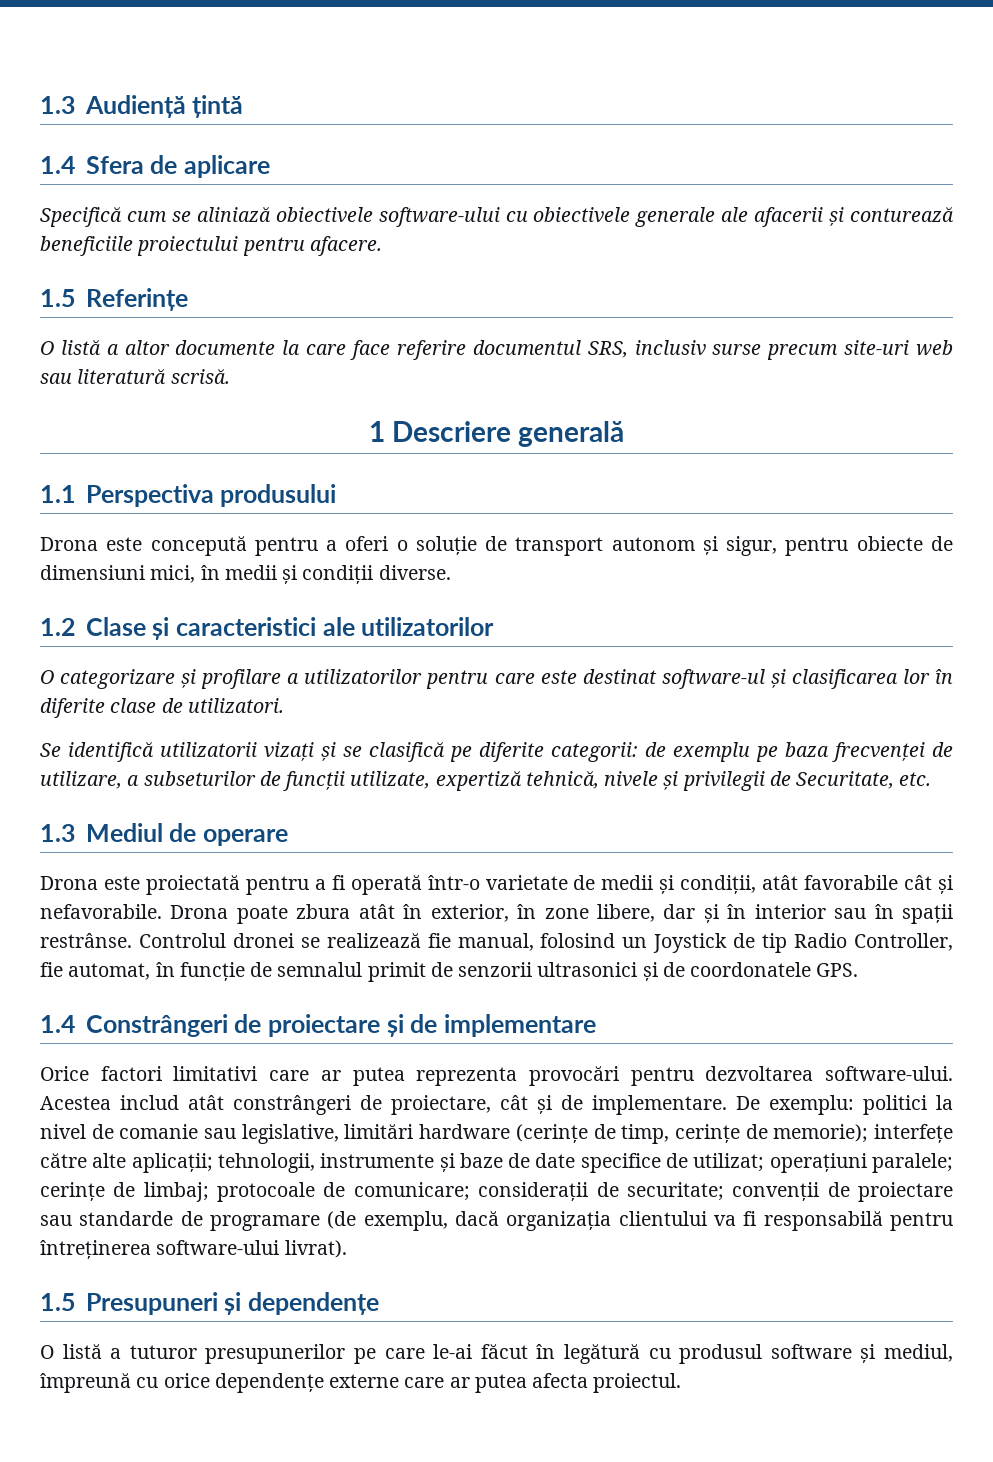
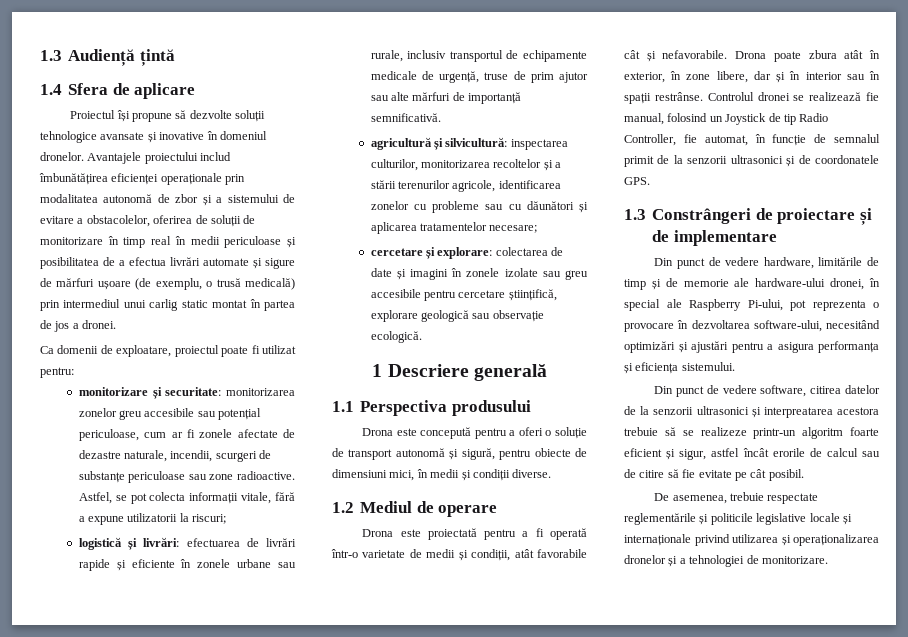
[40,207,954,227] [40,236,382,256] [40,288,188,311] [40,340,954,360] [40,369,230,384] Specifică cum se aliniază obiectivele software-ului cu obiectivele generale ale afacerii și conturează beneficiile proiectului pentru afacere. // 1.5 Referințe // O listă a altor documente la care face referire documentul SRS, inclusiv surse precum site-uri web sau literatură scrisă. -> [70,110,266,122] [40,131,267,143] [40,152,232,164] [39,173,246,185] [40,194,295,206] [40,215,256,227] [40,236,296,248] [40,257,295,269] [40,278,295,290] [40,299,295,311] [40,320,117,332] [40,345,296,357] [40,367,74,378] [78,387,295,399] [78,408,262,420] [78,429,295,441] [78,450,272,462] [78,471,295,483] [78,492,295,504] [78,513,227,525] [78,537,296,550] [78,559,296,571] [370,50,587,62] [370,71,588,83] [370,92,522,104] [370,113,441,122] [370,137,568,150] [370,159,562,171] [370,180,561,192] [370,201,588,213] [370,222,538,234] [370,247,564,259] [370,268,588,280] [370,289,557,301] [370,310,544,322] [370,331,422,343] Proiectul își propune să dezvolte soluții tehnologice avansate și inovative în domeniul dronelor. Avantajele proiectului includ îmbunătățirea eficienței operaționale prin modalitatea autonomă de zbor și a sistemului de evitare a obstacolelor, oferirea de soluții de monitorizare în timp real în medii periculoase și posibilitatea de a efectua livrări automate și sigure de mărfuri ușoare (de exemplu, o trusă medicală) prin intermediul unui carlig static montat în partea de jos a dronei. // Ca domenii de exploatare, proiectul poate fi utilizat pentru: // monitorizare și securitate: monitorizarea zonelor greu accesibile sau potențial periculoase, cum ar fi zonele afectate de dezastre naturale, incendii, scurgeri de substanțe periculoase sau zone radioactive. Astfel, se pot colecta informații vitale, fără a expune utilizatorii la riscuri; // logistică și livrări: efectuarea de livrări rapide și eficiente în zonele urbane sau rurale, inclusiv transportul de echipamente medicale de urgență, truse de prim ajutor sau alte mărfuri de importanță semnificativă. // agricultură și silvicultură: inspectarea culturilor, monitorizarea recoltelor și a stării terenurilor agricole, identificarea zonelor cu probleme sau cu dăunători și aplicarea tratamentelor necesare; // cercetare și explorare: colectarea de date și imagini în zonele izolate sau greu accesibile pentru cercetare științifică, explorare geologică sau observație ecologică.
[611,536,778,556] autonom și sigur, -> [395,448,495,460] autonomă și sigură,
[85,617,495,640] [40,669,953,689] [40,698,284,718] [40,742,953,762] [40,771,932,791] [40,824,76,842] Clase și caracteristici ale utilizatorilor // O categorizare și profilare a utilizatorilor pentru care este destinat software-ul și clasificarea lor în diferite clase de utilizatori. // Se identifică utilizatorii vizați și se clasifică pe diferite categorii: de exemplu pe baza frecvenței de utilizare, a subseturilor de funcții utilizate, expertiză tehnică, nivele și privilegii de Securitate, etc. // 1.3 -> (354, 507) none
(453, 969) none -> [673,155,683,164] la
[40,1015,76,1033] 1.4 -> [624,209,646,220] 1.3
[40,1066,954,1086] [40,1095,953,1115] [40,1124,954,1144] [40,1153,953,1173] [40,1182,954,1202] [40,1211,954,1231] [40,1240,347,1259] [40,1292,379,1315] [40,1344,954,1364] [40,1373,682,1393] Orice factori limitativi care ar putea reprezenta provocări pentru dezvoltarea software-ului. Acestea includ atât constrângeri de proiectare, cât și de implementare. De exemplu: politici la nivel de comanie sau legislative, limitări hardware (cerințe de timp, cerințe de memorie); interfețe către alte aplicații; tehnologii, instrumente și baze de date specifice de utilizat; operațiuni paralele; cerințe de limbaj; protocoale de comunicare; considerații de securitate; convenții de proiectare sau standarde de programare (de exemplu, dacă organizația clientului va fi responsabilă pentru întreținerea software-ului livrat). // 1.5 Presupuneri și dependențe // O listă a tuturor presupunerilor pe care le-ai făcut în legătură cu produsul software și mediul, împreună cu orice dependențe externe care ar putea afecta proiectul. -> [654,257,879,269] [624,278,880,290] [624,299,879,311] [624,320,880,332] [624,341,879,353] [624,362,735,374] [654,385,880,397] [624,406,879,418] [624,427,879,439] [624,448,880,460] [624,469,804,481] [654,492,819,504] [624,513,852,525] [624,534,879,546] [624,555,828,567] Din punct de vedere hardware, limitările de timp și de memorie ale hardware-ului dronei, în special ale Raspberry Pi-ului, pot reprezenta o provocare în dezvoltarea software-ului, necesitând optimizări și ajustări pentru a asigura performanța și eficiența sistemului. // Din punct de vedere software, citirea datelor de la senzorii ultrasonici și interpreatarea acestora trebuie să se realizeze printr-un algoritm foarte eficient și sigur, astfel încât erorile de calcul sau de citire să fie evitate pe cât posibil. // De asemenea, trebuie respectate reglementările și politicile legislative locale și internaționale privind utilizarea și operaționalizarea dronelor și a tehnologiei de monitorizare.

